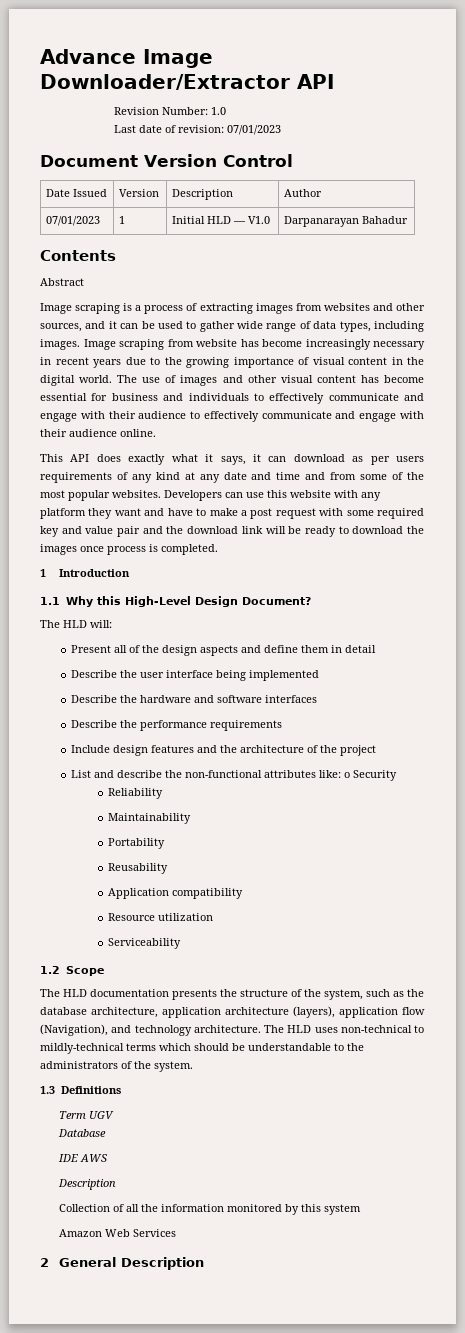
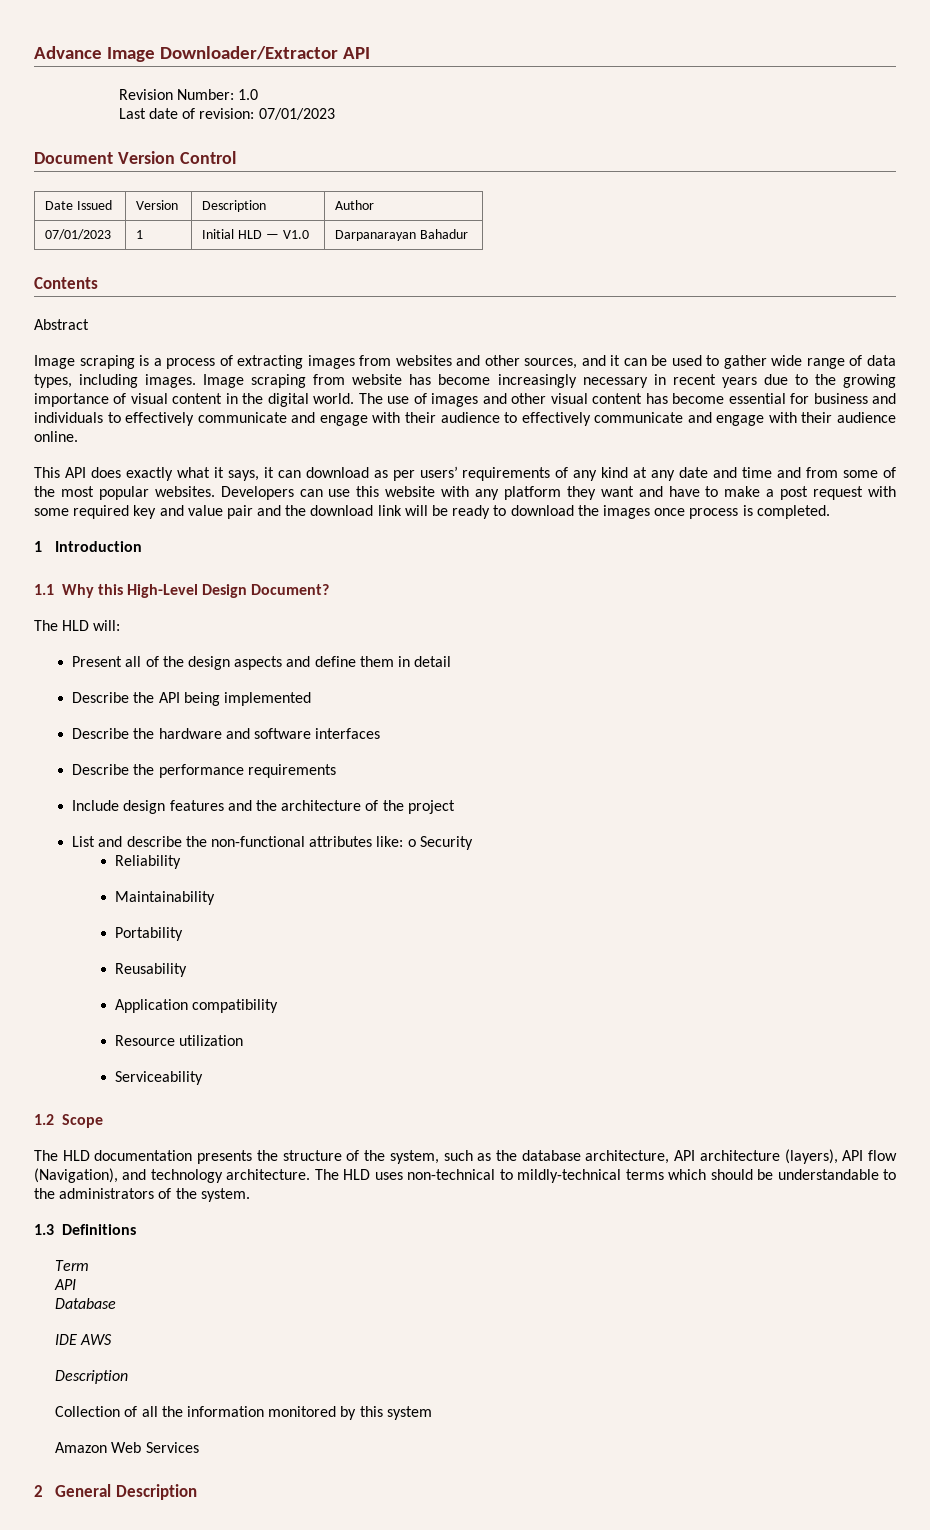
[396,456,425,462] users -> [419,466,458,478] users’
[139,670,213,678] user interface -> [158,692,180,703] API
[162,1007,221,1018] application -> [674,1150,696,1161] API
[339,1007,398,1018] application -> [842,1150,864,1161] API
[88,1111,114,1119] UGV -> [54,1279,77,1290] // API

